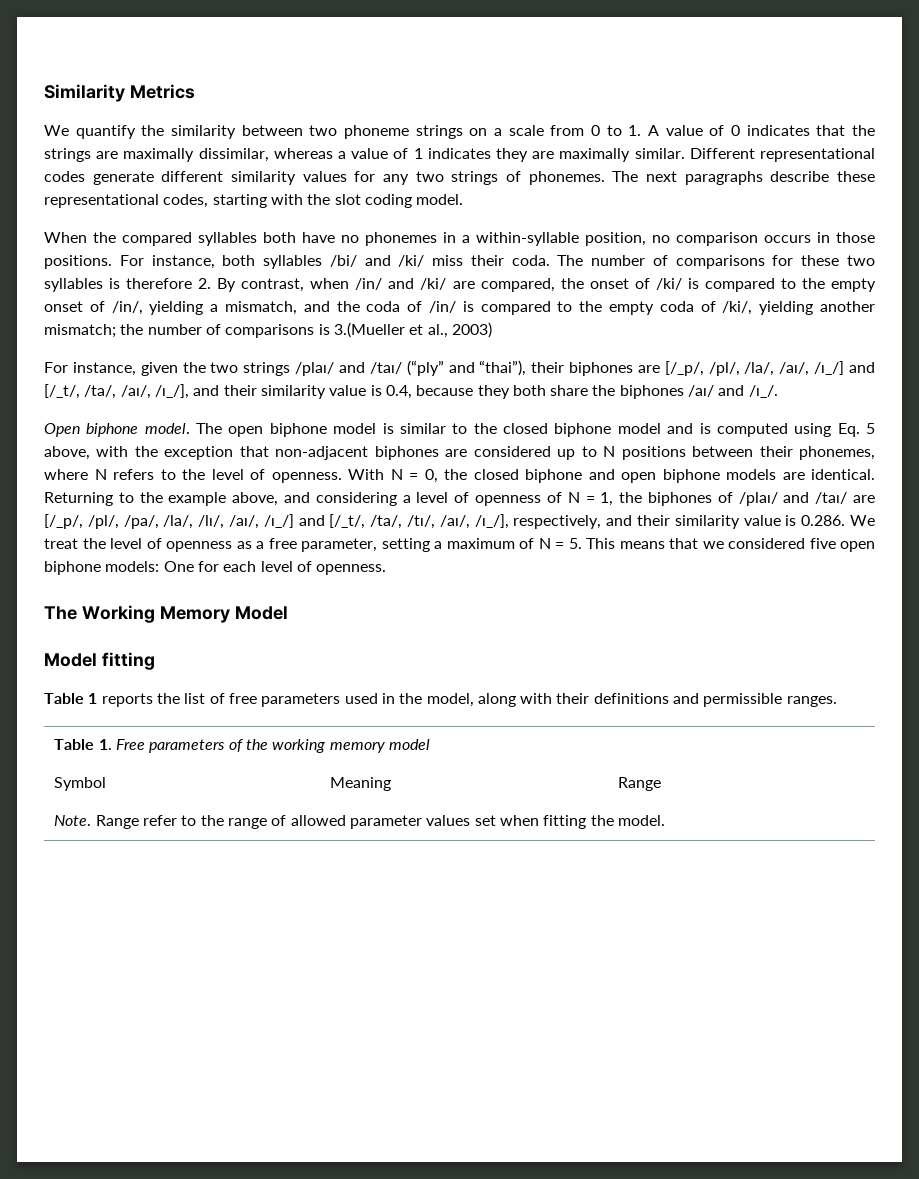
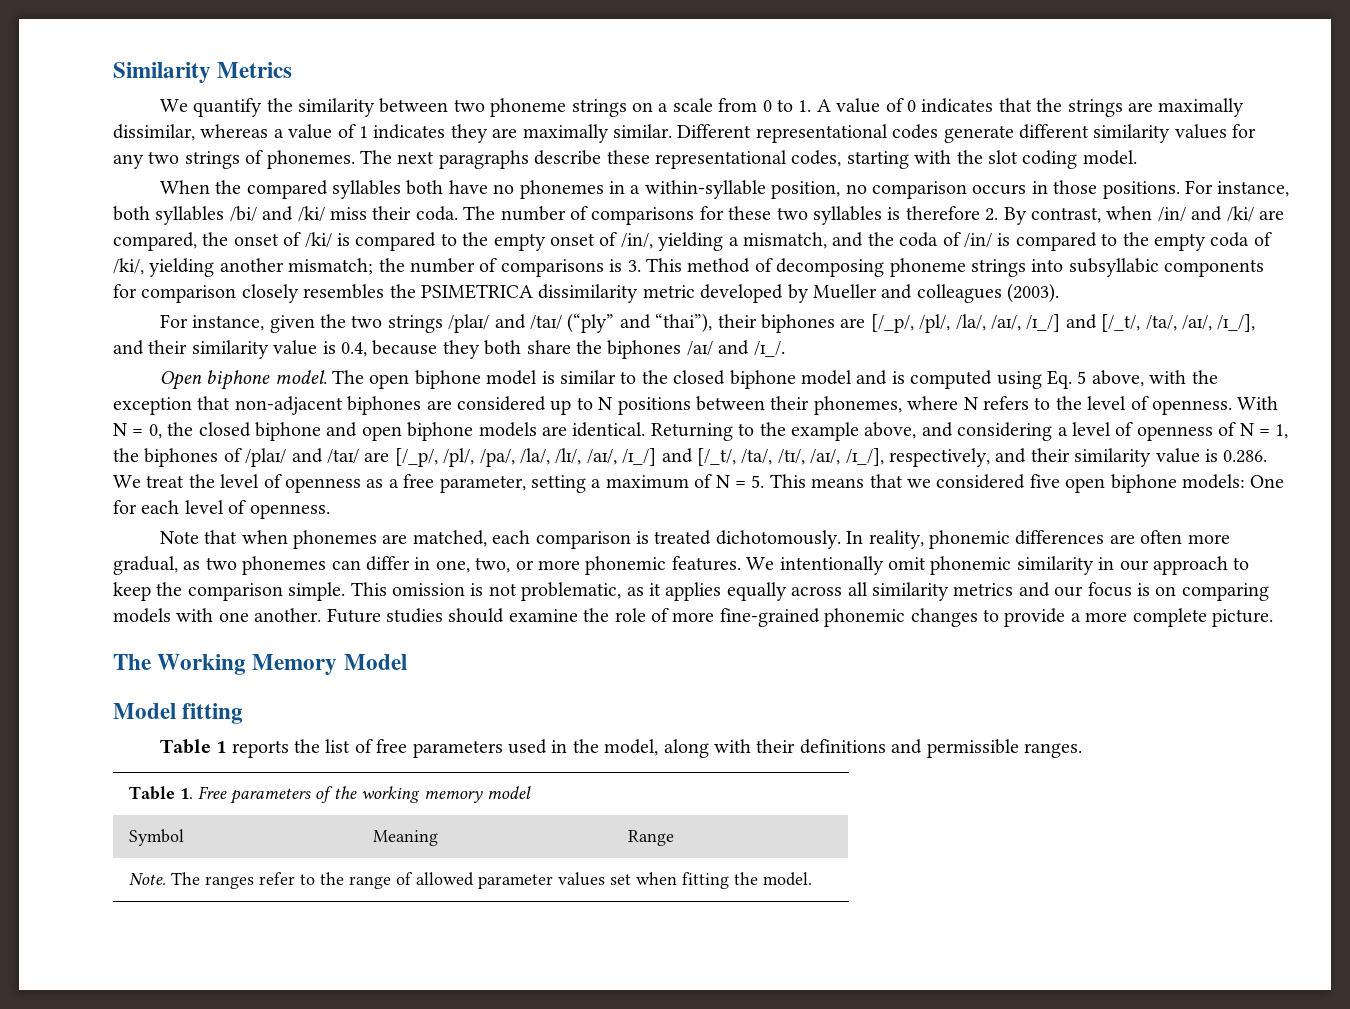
[333,322,492,338] 3.(Mueller et al., 2003) -> [627,258,1265,277] [113,283,1060,303] 3. This method of decomposing phoneme strings into subsyllabic components for comparison closely resembles the PSIMETRICA dissimilarity metric developed by Mueller and colleagues (2003).
(387, 569) none -> [159,530,1230,549] [113,556,1250,575] [113,582,1269,601] [113,608,1273,627] // Note that when phonemes are matched, each comparison is treated dichotomously. In reality, phonemic differences are often more gradual, as two phonemes can differ in one, two, or more phonemic features. We intentionally omit phonemic similarity in our approach to keep the comparison simple. This omission is not problematic, as it applies equally across all similarity metrics and our focus is on comparing models with one another. Future studies should examine the role of more fine-grained phonemic changes to provide a more complete picture.
[95,815,139,829] Range -> [170,872,254,889] The ranges

